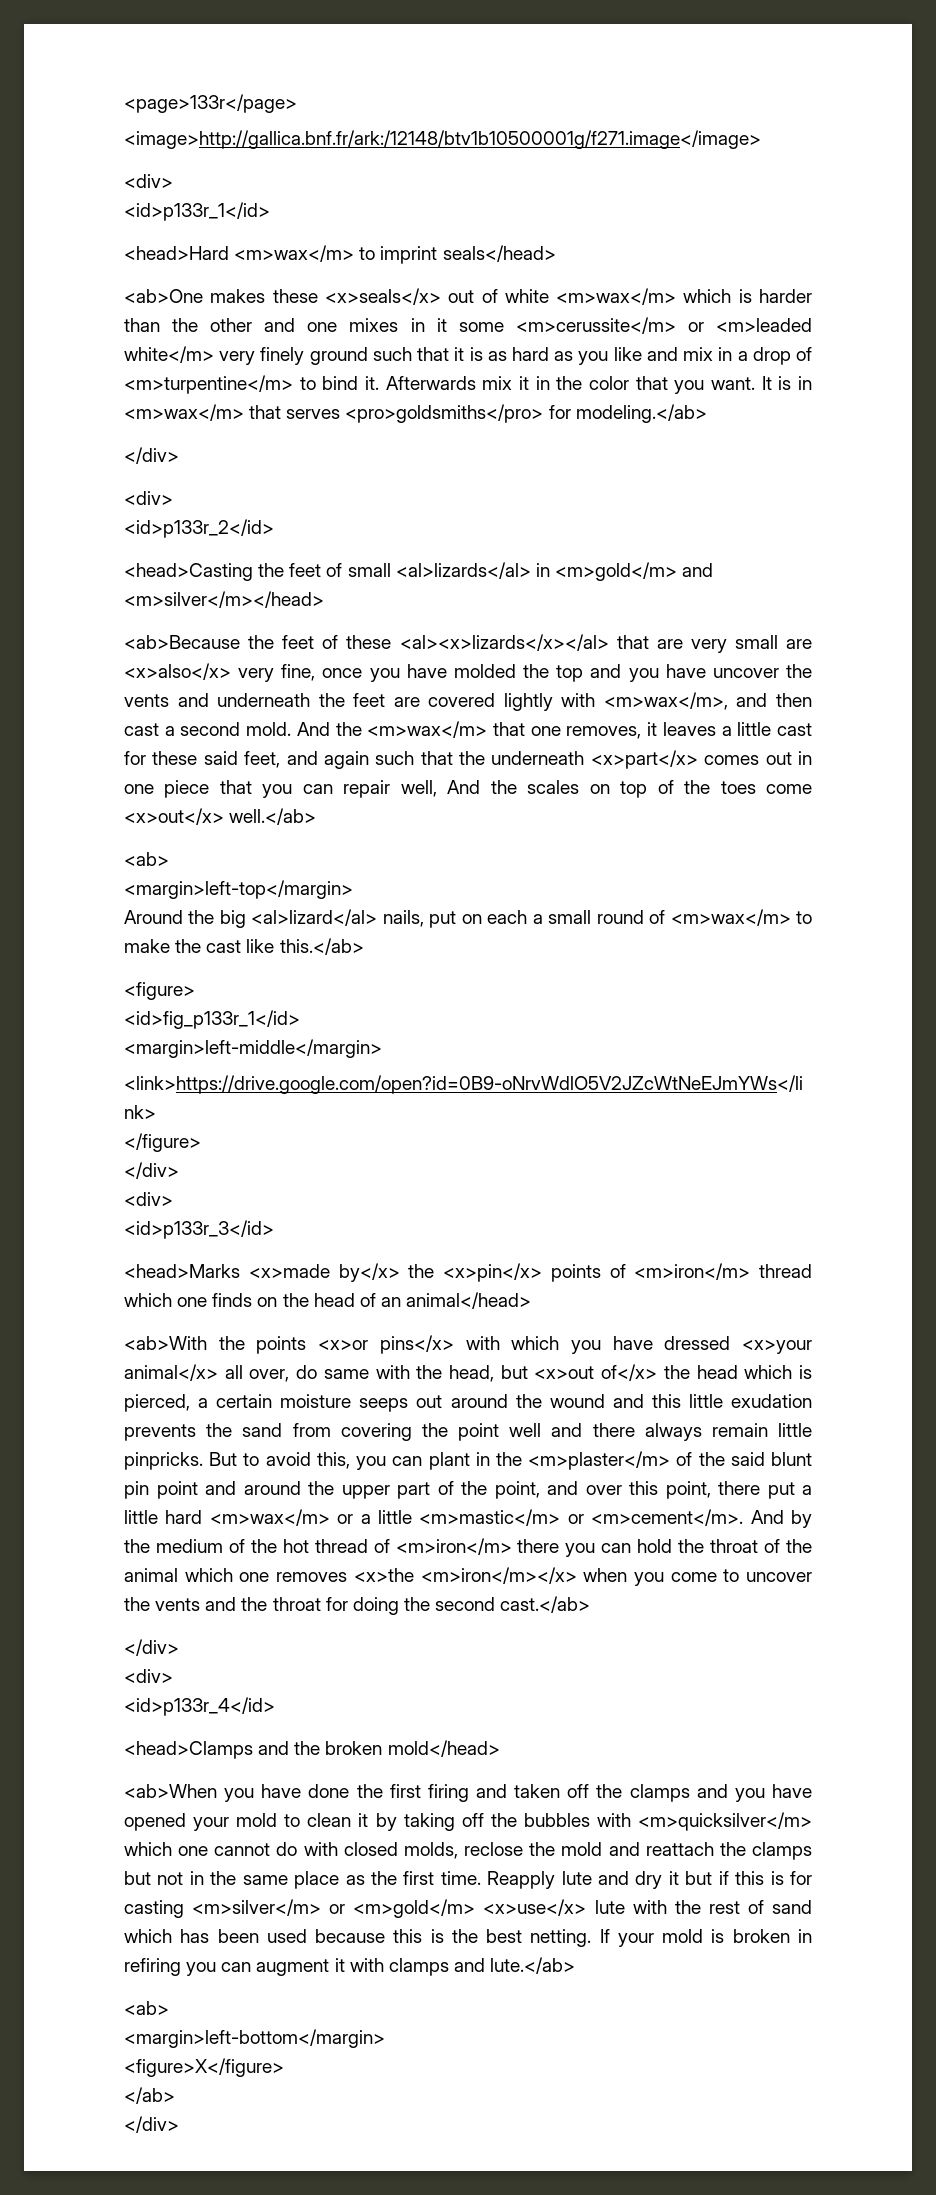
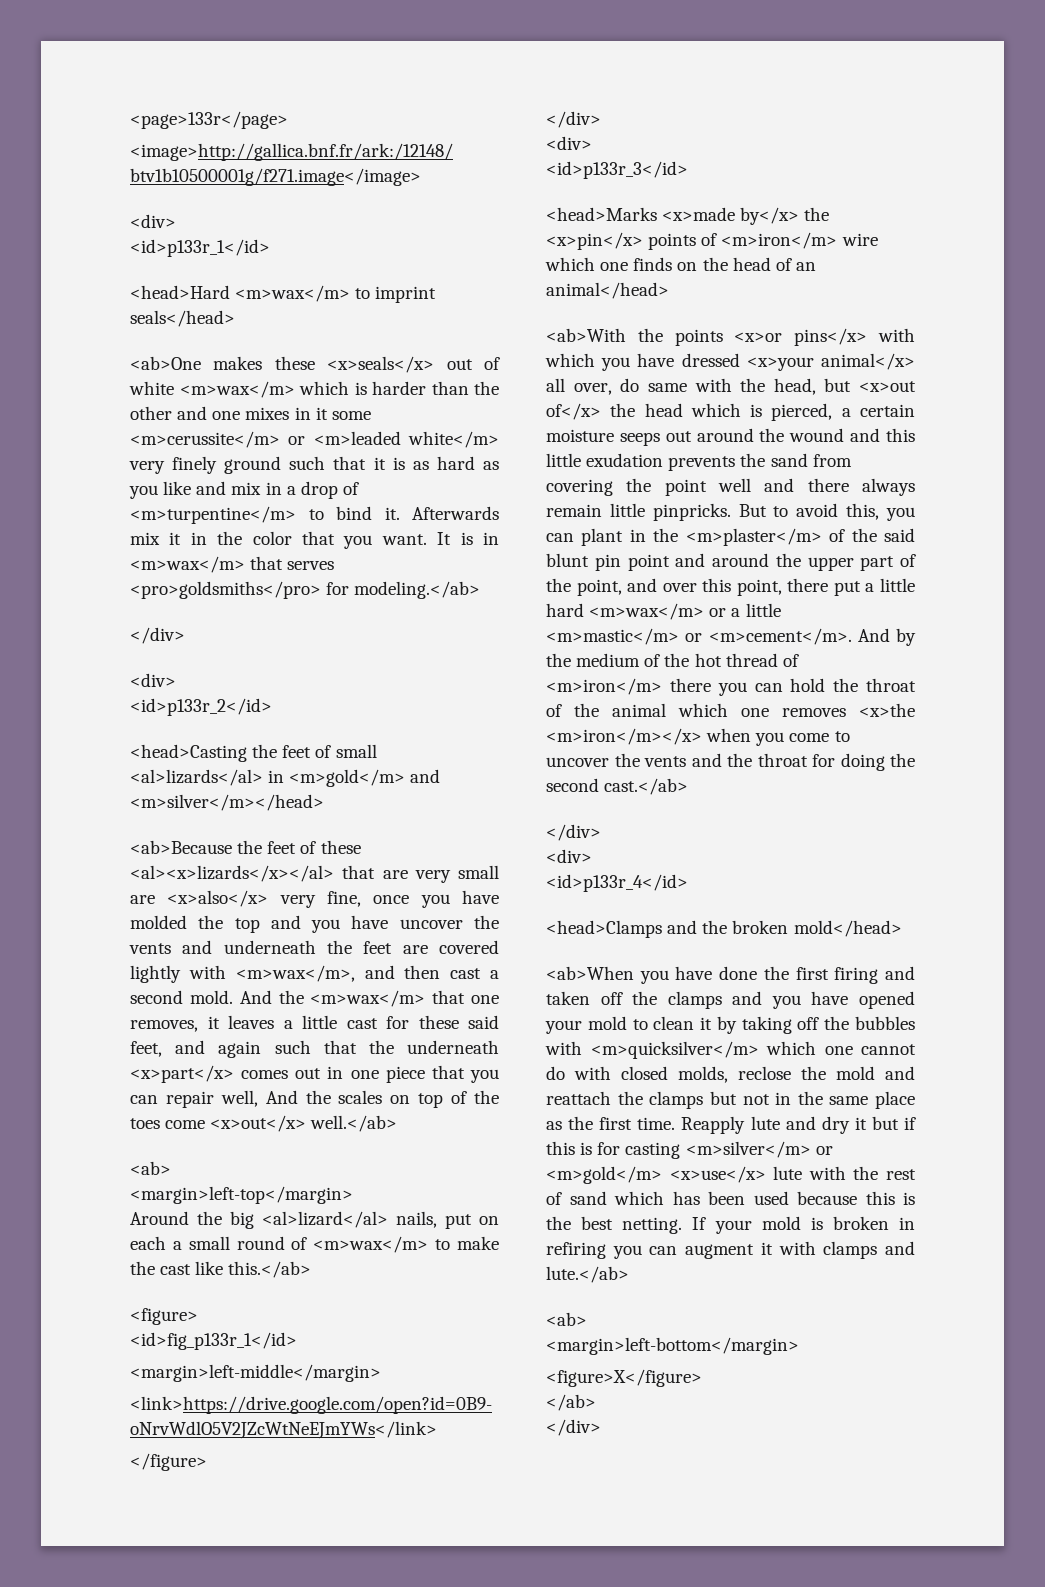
[759,1264,812,1278] thread -> [841,233,878,246] wire

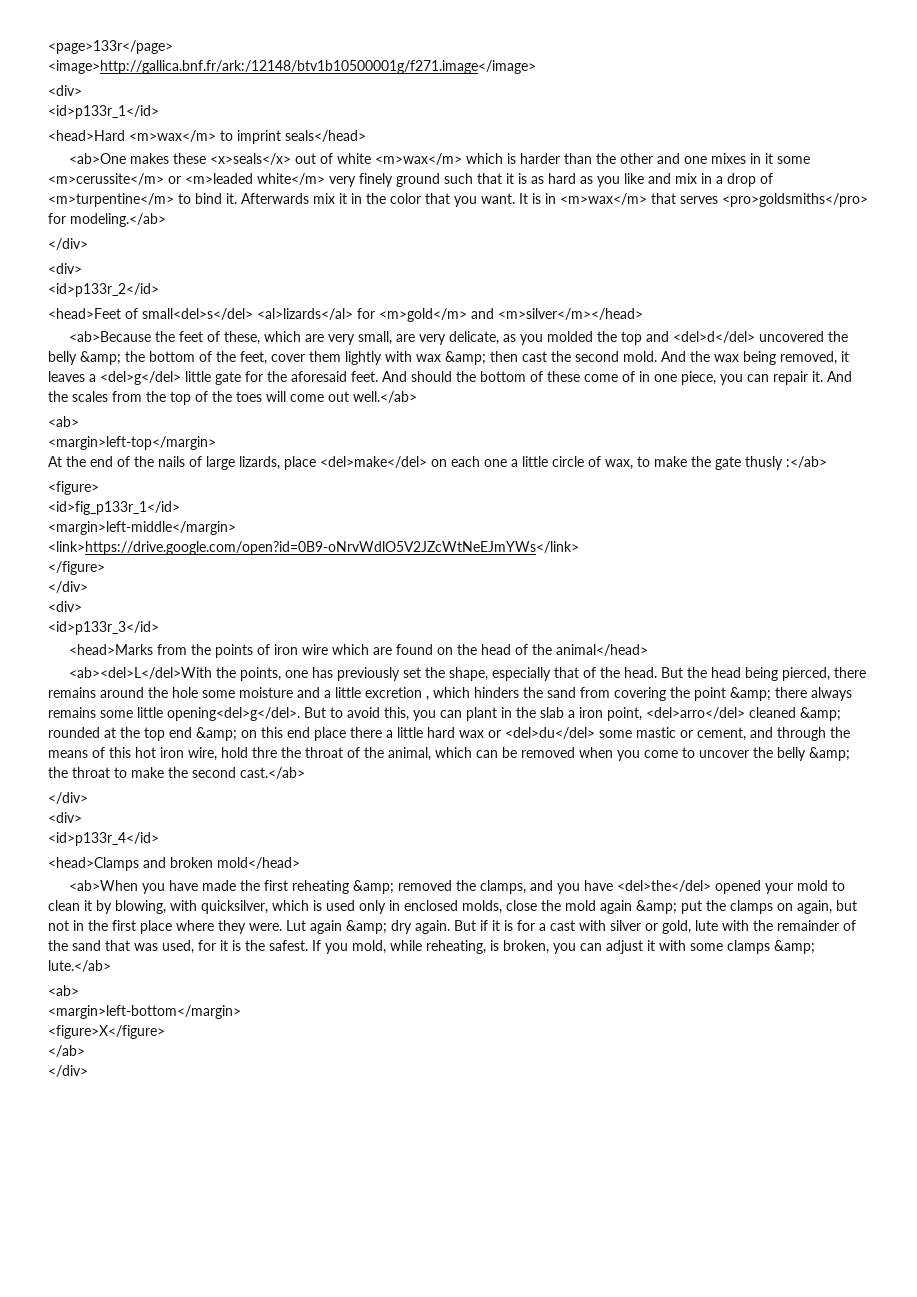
[130,744,377,762] [130,769,285,786] <head>Casting the feet of small <al>lizards</al> in -> [48,308,375,320] <head>Feet of small<del>s</del> <al>lizards</al> for
[320,840,361,854] [130,865,499,883] [130,890,499,908] [130,915,499,933] [129,940,499,954] [130,965,395,983] these <al><x>lizards</x></al> that are very small are <x>also</x> very fine, once you have molded the top and you have uncover the vents and underneath the feet are covered lightly with <m>wax</m>, and -> [224,331,849,345] [48,351,486,365] these, which are very small, are very delicate, as you molded the top and <del>d</del> uncovered the belly &amp; the bottom of the feet, cover them lightly with wax &amp;
[489,970,499,979] a -> [551,351,571,362] the
[310,990,499,1007] [130,1015,499,1032] [130,1040,499,1058] [130,1065,465,1083] <m>wax</m> that one removes, it leaves a little cast for these said feet, and again such that the underneath <x>part</x> comes out in one piece that -> [714,351,849,365] [48,371,716,385] wax being removed, it leaves a <del>g</del> little gate for the aforesaid feet. And should the bottom of these come of in one piece,
[220,1090,258,1107] well, -> [812,371,823,382] it.
[390,1095,411,1104] on -> [112,391,166,402] from the
[165,1115,307,1132] come <x>out</x> -> [266,391,349,402] will come out
[130,1211,499,1229] [130,1236,499,1253] [130,1261,312,1278] Around the big <al>lizard</al> nails, put on each a small round of <m>wax</m> to make the cast like this.</ab> -> [48,456,827,470] At the end of the nails of large lizards, place <del>make</del> on each one a little circle of wax, to make the gate thusly :</ab>
[662,207,830,225] [546,232,643,250] <x>made by</x> the <x>pin</x> -> [157,644,212,655] from the
[721,232,838,249] <m>iron</m> -> [274,644,299,655] iron
[600,257,673,271] one finds -> [373,644,434,655] are found
[795,262,816,271] an -> [532,644,553,655] the
[546,328,915,346] [545,353,915,371] [546,378,916,395] [546,403,915,421] [546,428,915,446] [546,453,736,471] <ab>With the points <x>or pins</x> with which you have dressed <x>your animal</x> all over, do same with the head, but <x>out of</x> the head which is pierced, a certain moisture seeps out around the wound and this little exudation prevents -> [69,667,867,681] [48,687,519,701] <ab><del>L</del>With the points, one has previously set the shape, especially that of the head. But the head being pierced, there remains around the hole some moisture and a little excretion , which hinders
[718,478,915,496] [546,503,731,521] well and there always remain little pinpricks. -> [730,687,852,701] [48,707,300,721] &amp; there always remains some little opening<del>g</del>.
[685,528,915,546] [546,553,916,571] [546,578,915,596] [546,603,781,620] [546,628,916,646] [546,653,799,667] [546,678,916,696] [546,703,915,717] [546,728,702,745] <m>plaster</m> of the said blunt pin point and around the upper part of the point, and over this point, there put a little hard <m>wax</m> or a little <m>mastic</m> or <m>cement</m>. And by the medium of the hot thread of <m>iron</m> there you can hold the throat of the animal which one removes <x>the <m>iron</m></x> -> [540,707,841,721] [48,727,850,741] [48,747,575,761] slab a iron point, <del>arro</del> cleaned &amp; rounded at the top end &amp; on this end place there a little hard wax or <del>du</del> some mastic or cement, and through the means of this hot iron wire, hold thre the throat of the animal, which can be removed
[644,753,885,771] vents and the throat for doing -> [777,747,850,761] [48,767,164,778] belly &amp; the throat to make
[702,920,728,934] the -> (166, 862) none
[719,966,915,984] [546,991,849,1009] done the first firing and taken off the clamps and you have -> [202,880,712,894] made the first reheating &amp; removed the clamps, and you have <del>the</del>
[741,1016,915,1034] [545,1041,916,1059] [546,1066,915,1083] [546,1091,915,1109] [546,1116,917,1134] [546,1141,833,1159] [546,1166,917,1184] [546,1191,915,1205] [546,1216,915,1234] [546,1242,755,1259] taking off the bubbles with <m>quicksilver</m> which one cannot do with closed molds, reclose the mold and reattach the clamps but not in the same place as the first time. Reapply lute and dry it but if this is for casting <m>silver</m> or <m>gold</m> <x>use</x> lute with the rest of sand which has been used because this is the best netting. If your mold is broken in refiring you can augment -> [115,900,857,914] [48,920,856,934] [48,940,643,954] blowing, with quicksilver, which is used only in enclosed molds, close the mold again &amp; put the clamps on again, but not in the first place where they were. Lut again &amp; dry again. But if it is for a cast with silver or gold, lute with the remainder of the sand that was used, for it is the safest. If you mold, while reheating, is broken, you can adjust
[823,1241,915,1259] clamps and -> [690,940,815,954] some clamps &amp;

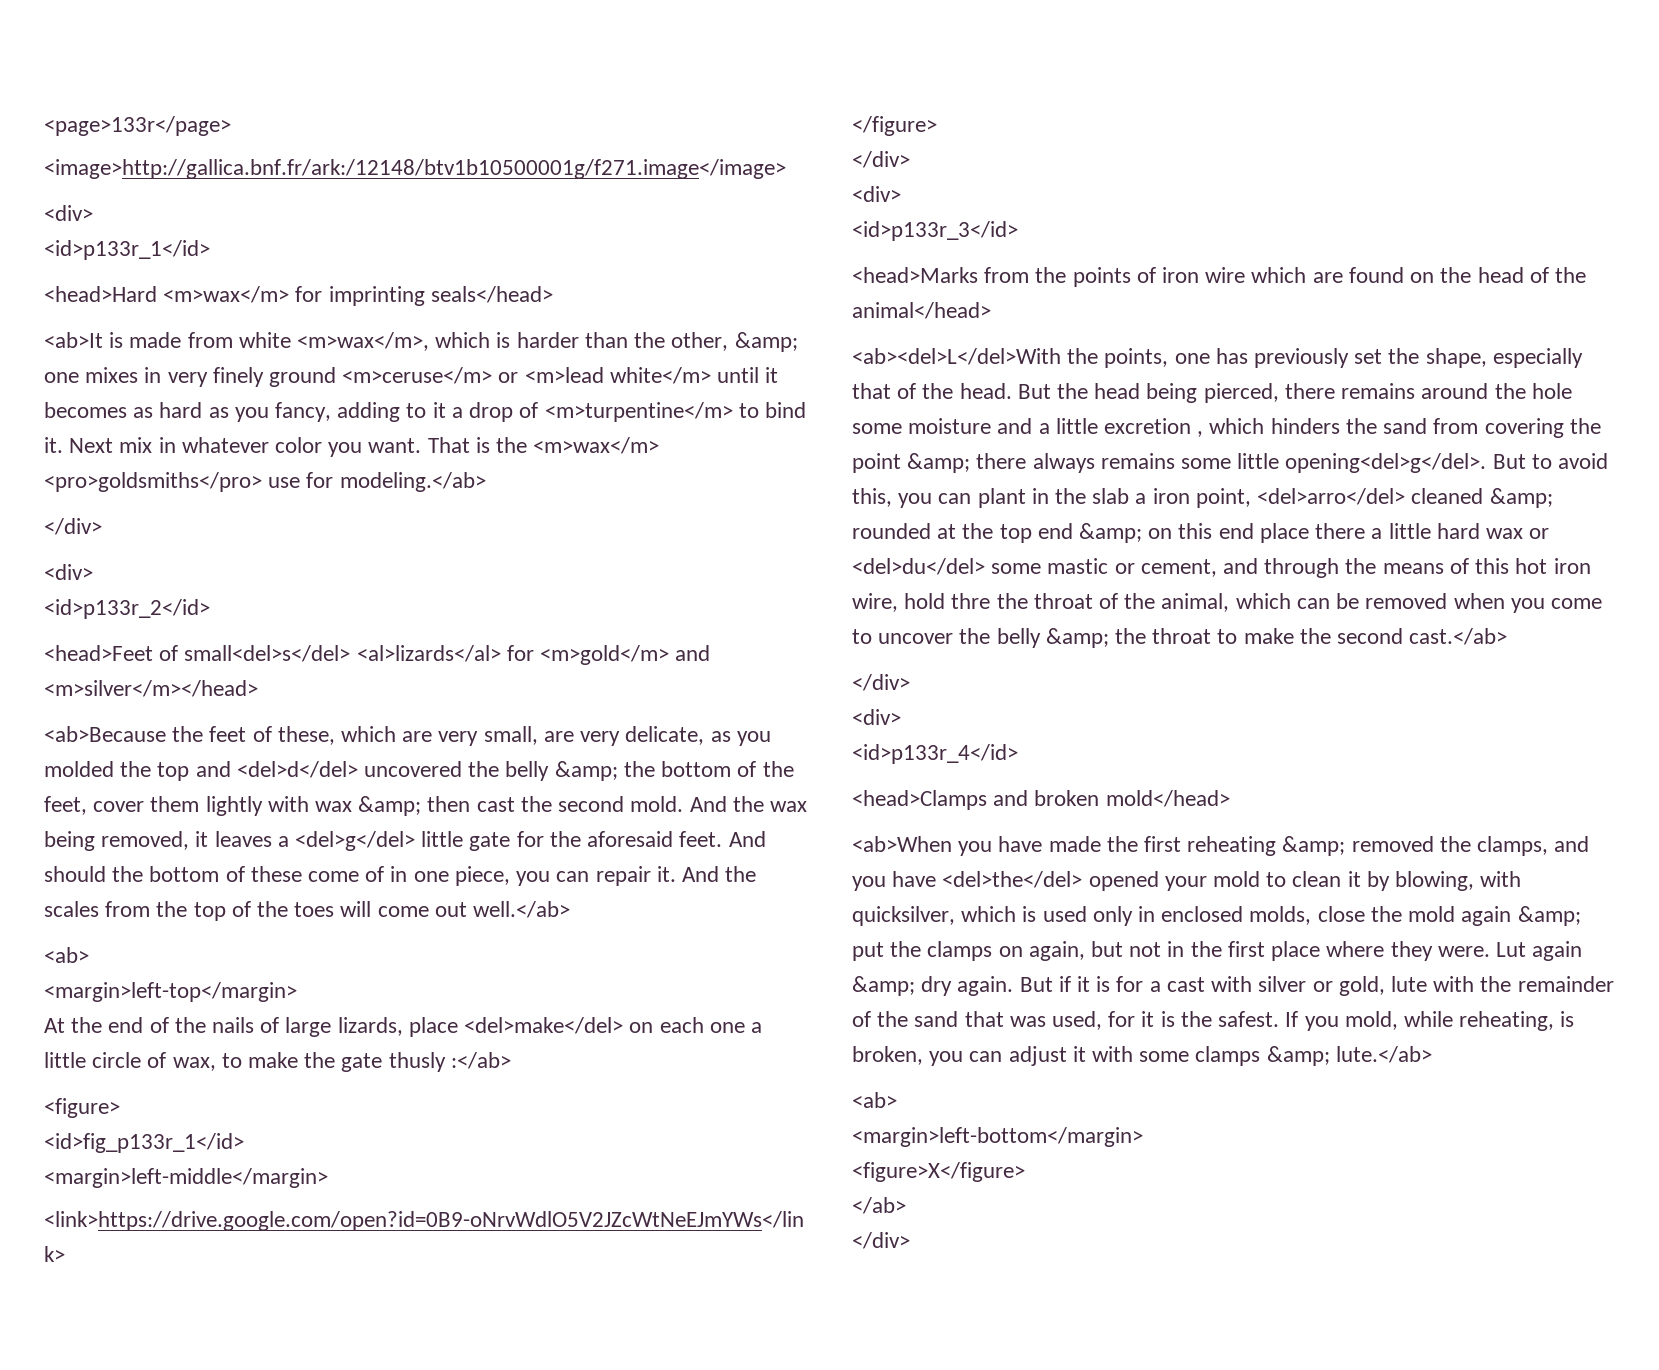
[220,130,281,144] to imprint -> [295,286,425,306] for imprinting
[69,153,463,165] <ab>One makes these <x>seals</x> out of white <m>wax</m> -> [44,332,430,351] <ab>It is made from white <m>wax</m>,
[620,153,681,164] other and -> [671,332,798,352] other, &amp;
[765,153,811,164] [48,173,712,187] it some <m>cerussite</m> or <m>leaded white</m> very finely ground such that it is as hard as you like and mix in -> [167,367,779,387] [44,402,446,422] very finely ground <m>ceruse</m> or <m>lead white</m> until it becomes as hard as you fancy, adding to it
[241,193,868,207] Afterwards mix it in the color that you want. It is in <m>wax</m> that serves <pro>goldsmiths</pro> -> [69,437,660,457] [44,472,301,492] Next mix in whatever color you want. That is the <m>wax</m> <pro>goldsmiths</pro> use

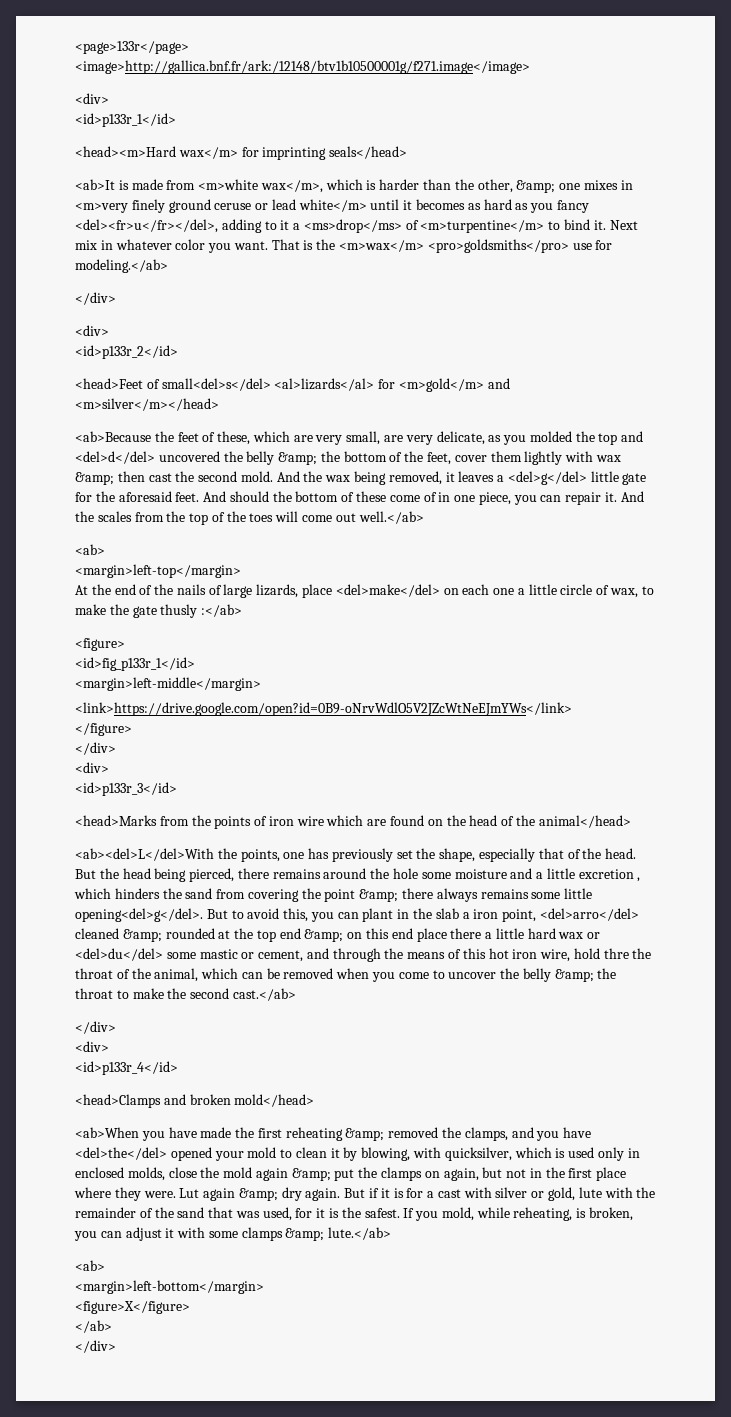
[44,286,290,303] <head>Hard <m>wax</m> -> [75,146,238,159] <head><m>Hard wax</m>
[238,332,430,351] white <m>wax</m>, -> [198,179,323,193] <m>white wax</m>,
[167,372,208,387] very -> [75,203,128,213] <m>very
[342,367,604,384] <m>ceruse</m> or <m>lead -> [214,199,296,210] ceruse or lead
[275,402,332,422] fancy, -> [556,200,589,213] [75,219,218,233] fancy <del><fr>u</fr></del>,
[469,402,514,422] drop -> [303,219,402,233] <ms>drop</ms>

